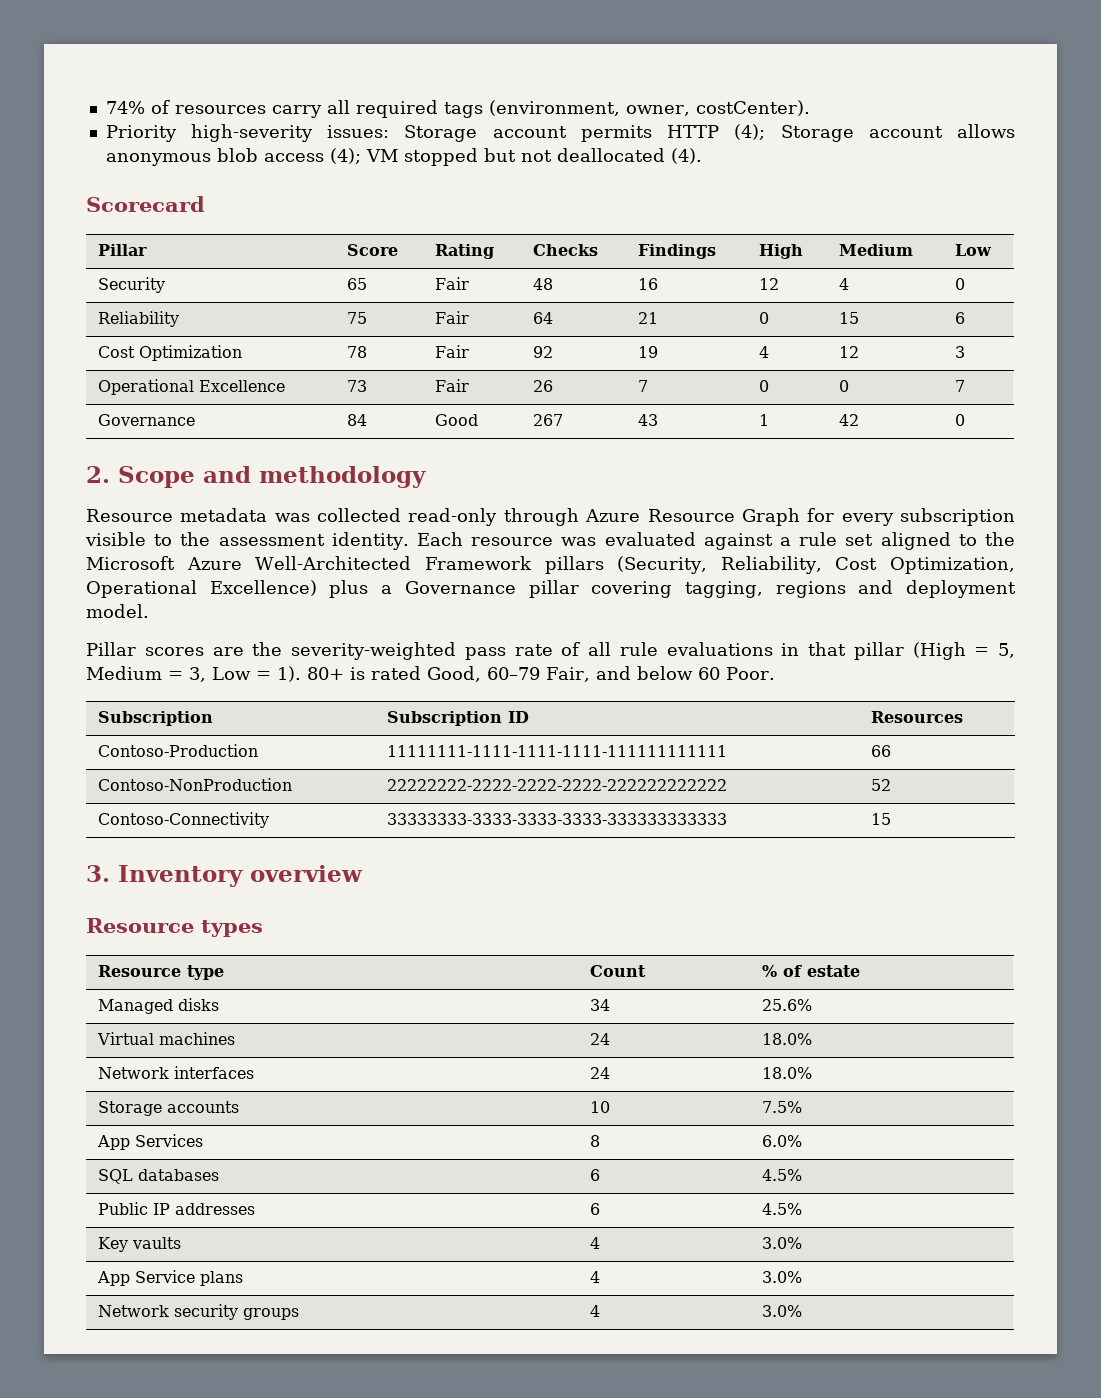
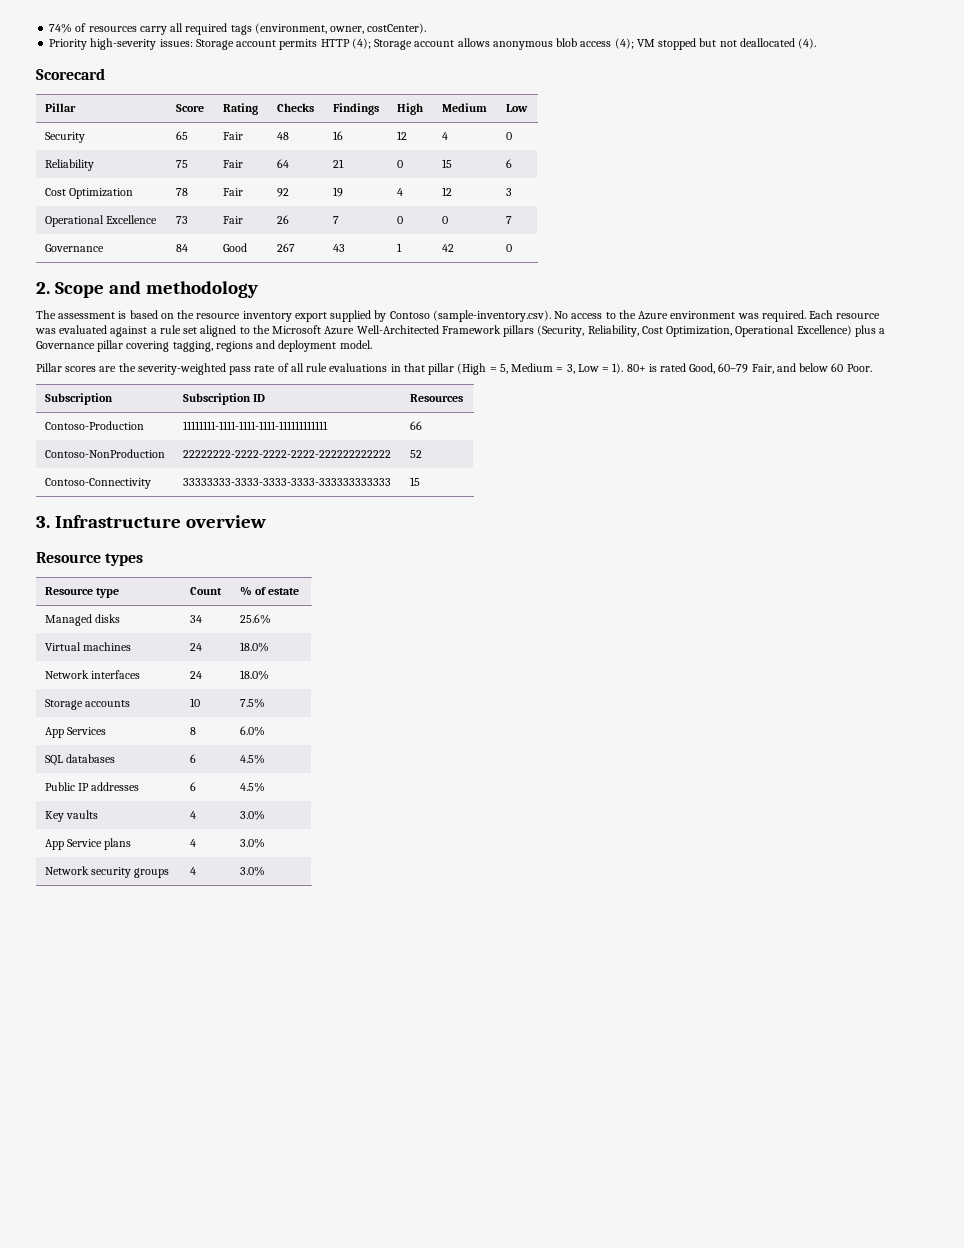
[86,508,1016,526] [85,532,409,550] Resource metadata was collected read-only through Azure Resource Graph for every subscription visible to the assessment identity. -> [36,310,806,322] The assessment is based on the resource inventory export supplied by Contoso (sample-inventory.csv). No access to the Azure environment was required.
[118,865,243,887] Inventory -> [54,515,181,528] Infrastructure

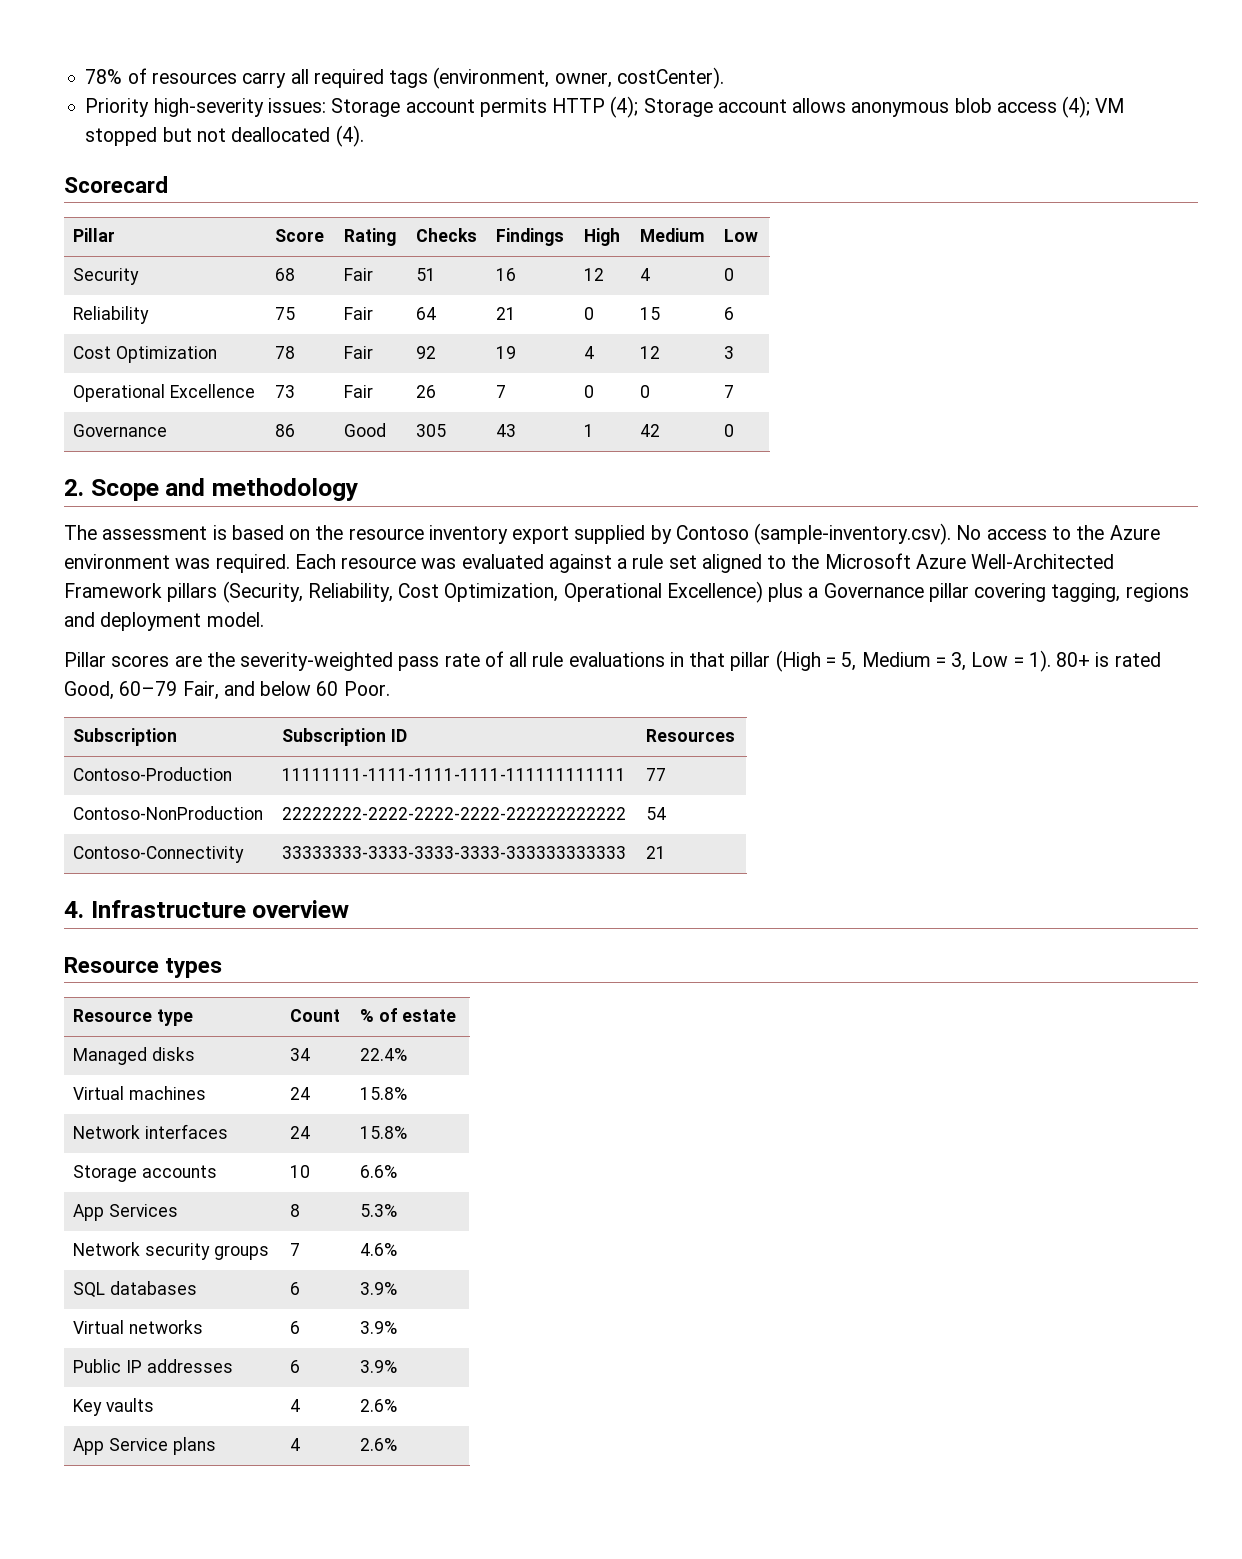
[49,23,73,33] 74% -> [85,69,123,84] 78%
[175,131,188,140] [222,132,243,140] [276,132,289,140] 65 | Fair | 48 -> [275,268,296,281] [344,268,374,281] [416,268,437,281] 68 | Fair | 51
[175,244,188,252] 84 -> [275,424,296,437] 86
[276,243,295,252] 267 -> [416,424,447,437] 305
[409,421,422,430] 66 -> [646,768,667,781] 77
[409,450,422,458] 52 -> [646,807,667,820] 54
[409,477,420,486] [36,516,50,528] 15 // 3. -> [646,846,667,859] [64,901,84,918] 21 // 4.
[239,614,271,624] 25.6% -> [360,1048,408,1061] 22.4%
[239,642,269,652] 18.0% -> [360,1087,408,1100] 15.8%
[239,670,269,680] 18.0% -> [360,1126,408,1139] 15.8%
[239,698,265,708] 7.5% -> [360,1165,398,1178] 6.6%
[239,726,265,736] [44,754,116,766] [189,754,196,763] [239,754,265,764] 6.0% // SQL databases | 6 | 4.5% -> [360,1204,398,1217] [73,1242,269,1260] [290,1243,301,1256] [360,1243,398,1256] [73,1281,198,1298] [290,1282,301,1295] [360,1282,398,1295] [73,1320,204,1334] [290,1321,301,1334] [360,1321,398,1334] 5.3% // Network security groups | 7 | 4.6% // SQL databases | 6 | 3.9% // Virtual networks | 6 | 3.9%
[239,782,265,792] 4.5% -> [360,1360,398,1373] 3.9%
[239,810,265,820] 3.0% -> [360,1399,398,1412] 2.6%
[239,838,265,848] [44,866,170,878] [189,867,196,875] [239,866,265,876] 3.0% // Network security groups | 4 | 3.0% -> [360,1438,398,1451] 2.6%

